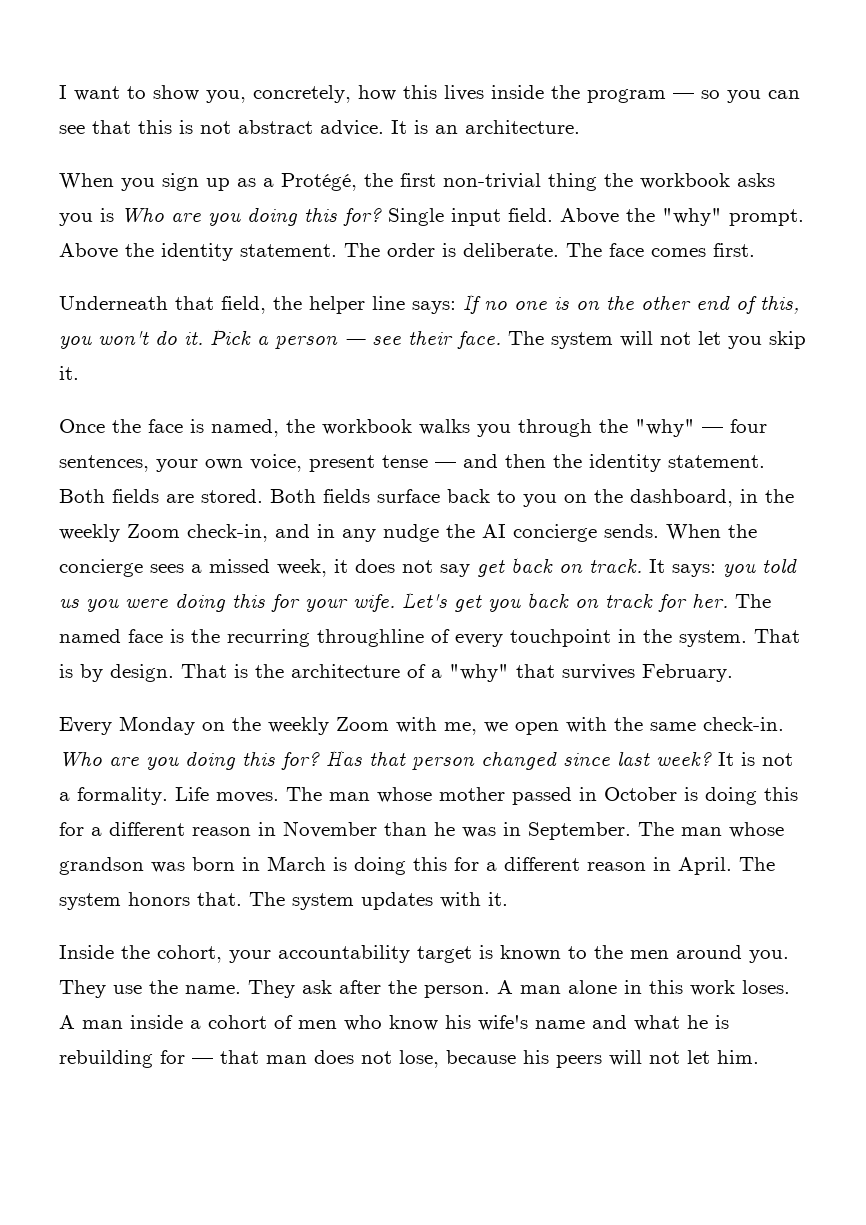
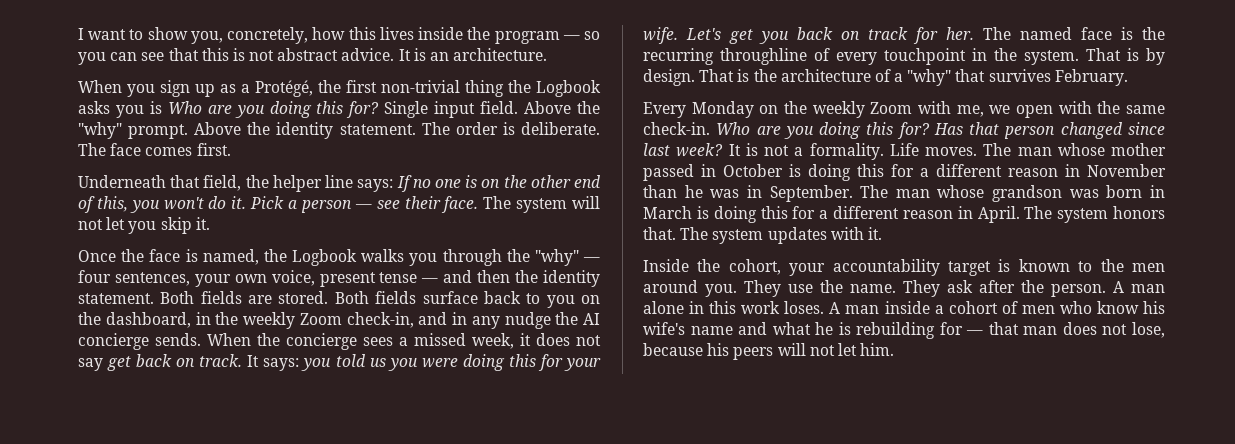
[640,173,730,189] workbook -> [536,80,601,97] Logbook
[322,419,412,435] workbook -> [292,249,357,266] Logbook

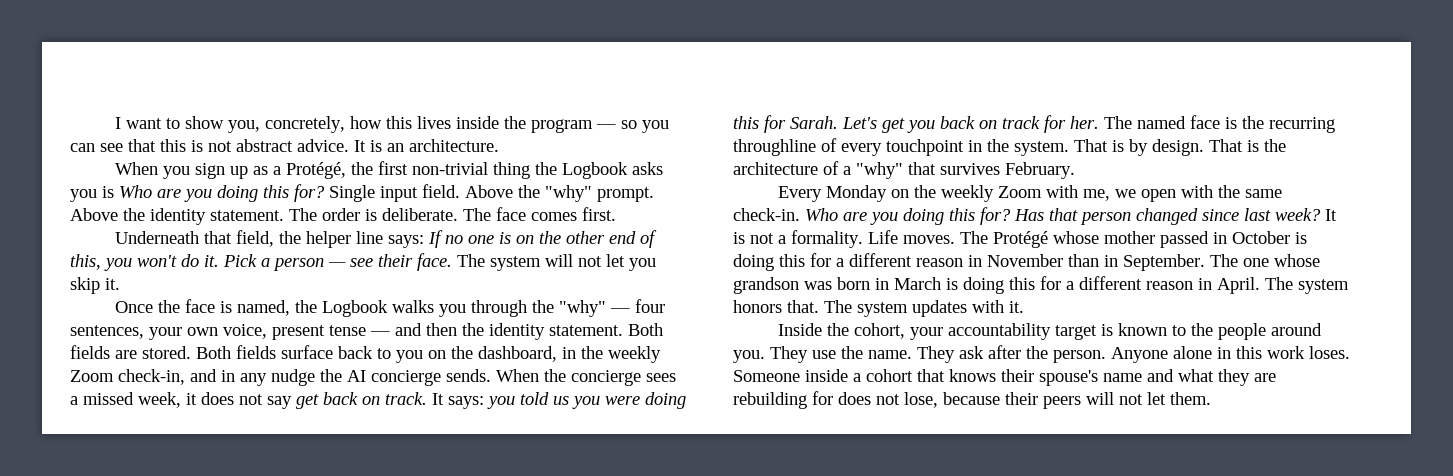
[564,358,601,371] [643,27,678,44] your wife. -> [790,116,838,129] Sarah.
[1017,147,1052,156] man -> [993,231,1048,248] Protégé
[684,185,740,198] he was -> (1099, 260) none
[895,189,930,198] man -> [1243,258,1269,267] one
[1132,263,1165,272] men -> [1217,323,1266,340] people
[1113,281,1165,293] A man -> [1111,347,1168,363] Anyone
[829,302,880,314] A man -> [733,370,800,382] Someone
[1001,301,1165,314] [643,322,1058,339] of men who know his wife's name and what he is rebuilding for — that man -> [917,369,1276,386] [733,391,833,409] that knows their spouse's name and what they are rebuilding for
[707,343,730,356] his -> [1005,392,1038,405] their
[860,343,895,356] him. -> [1170,392,1211,405] them.

